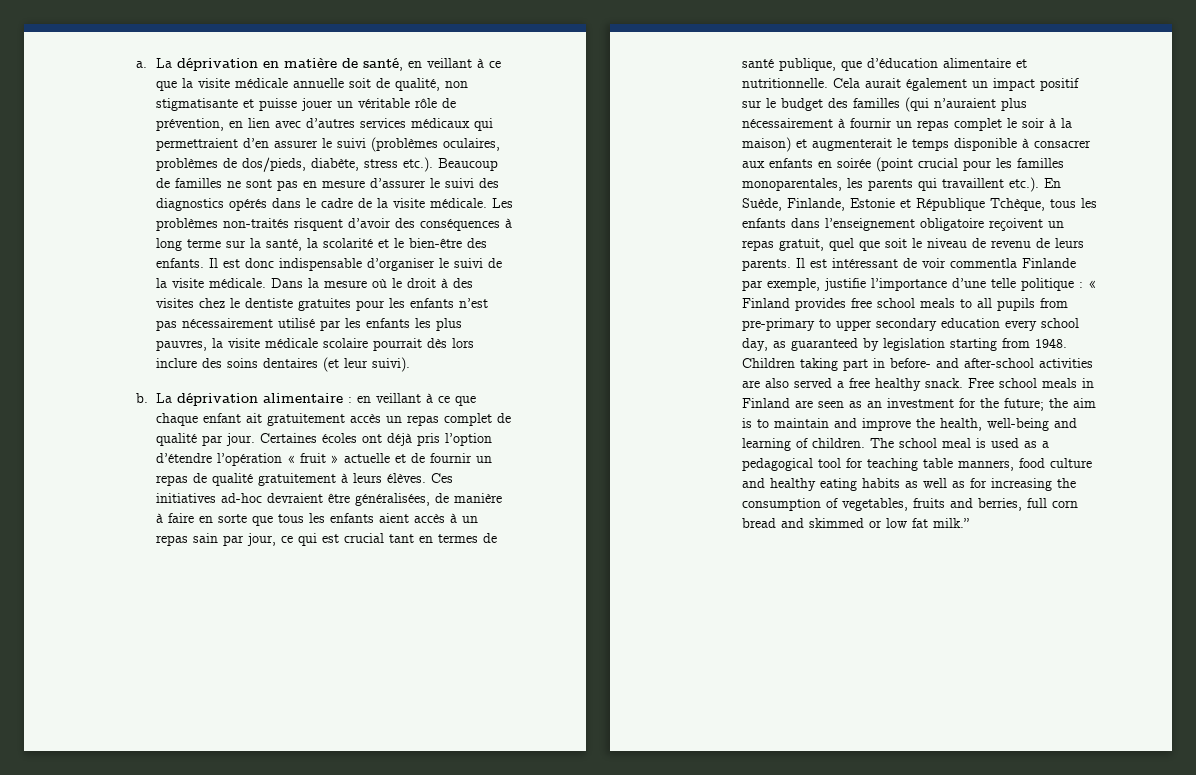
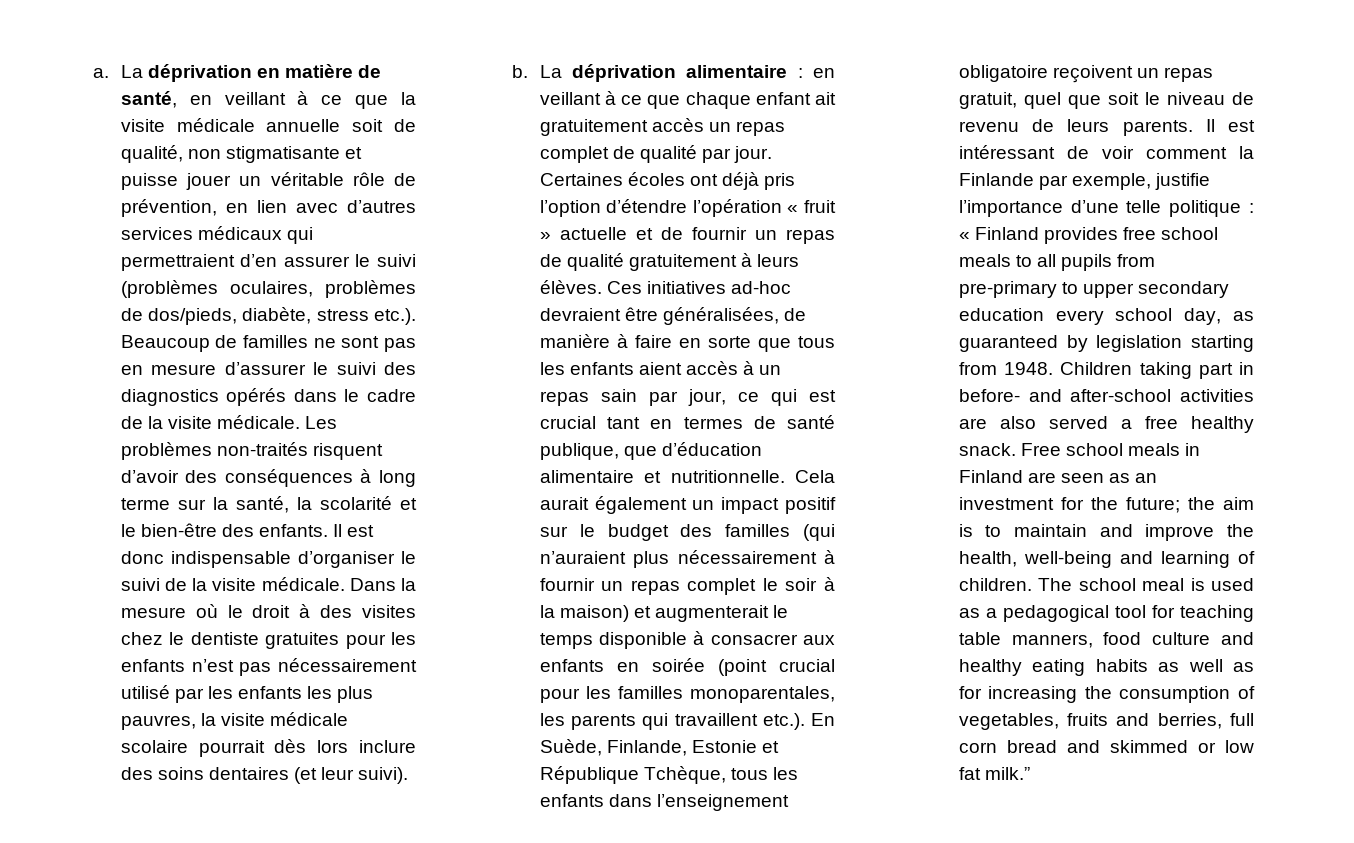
[949,258,1017,268] commentla -> [1145,146,1254,159] comment la

